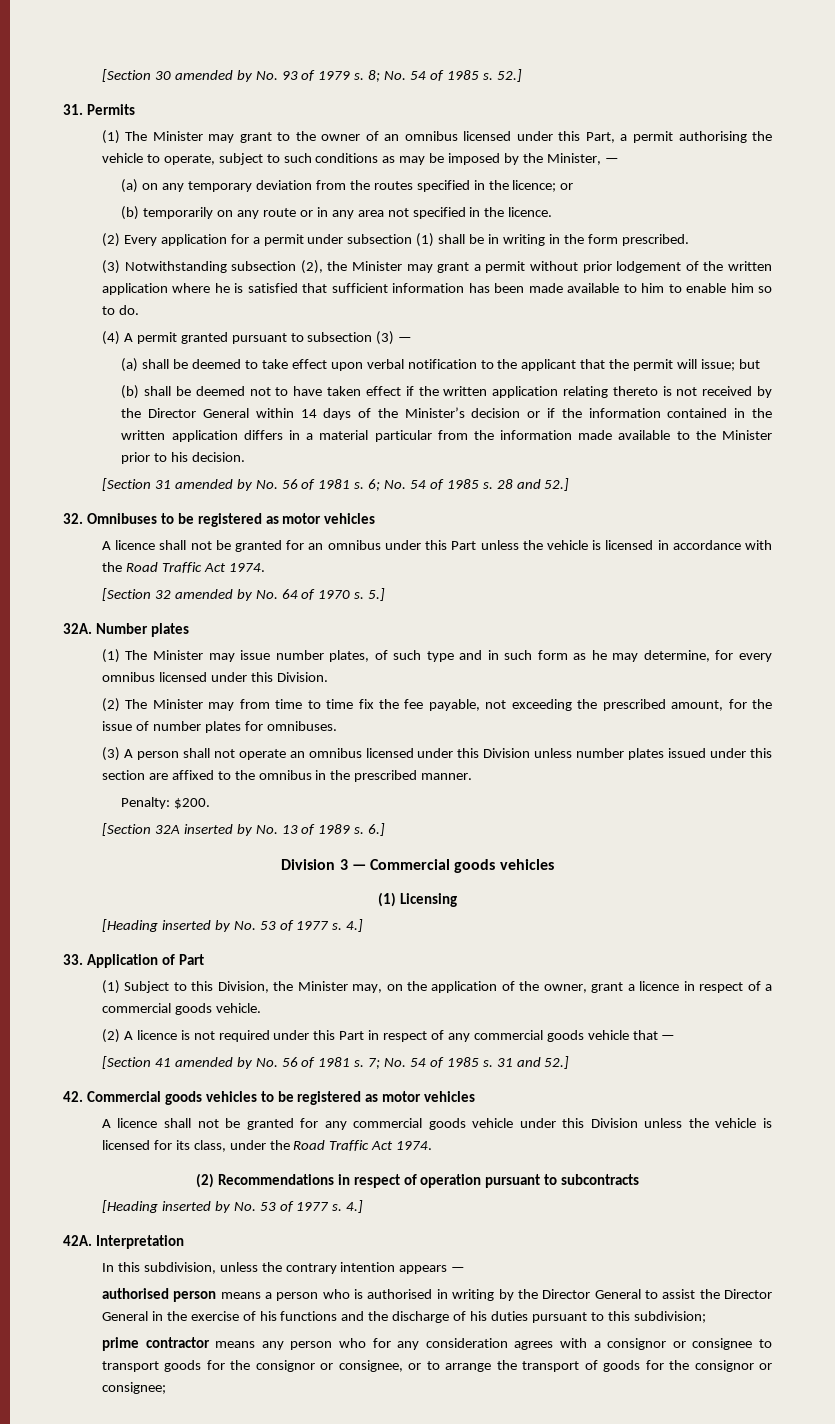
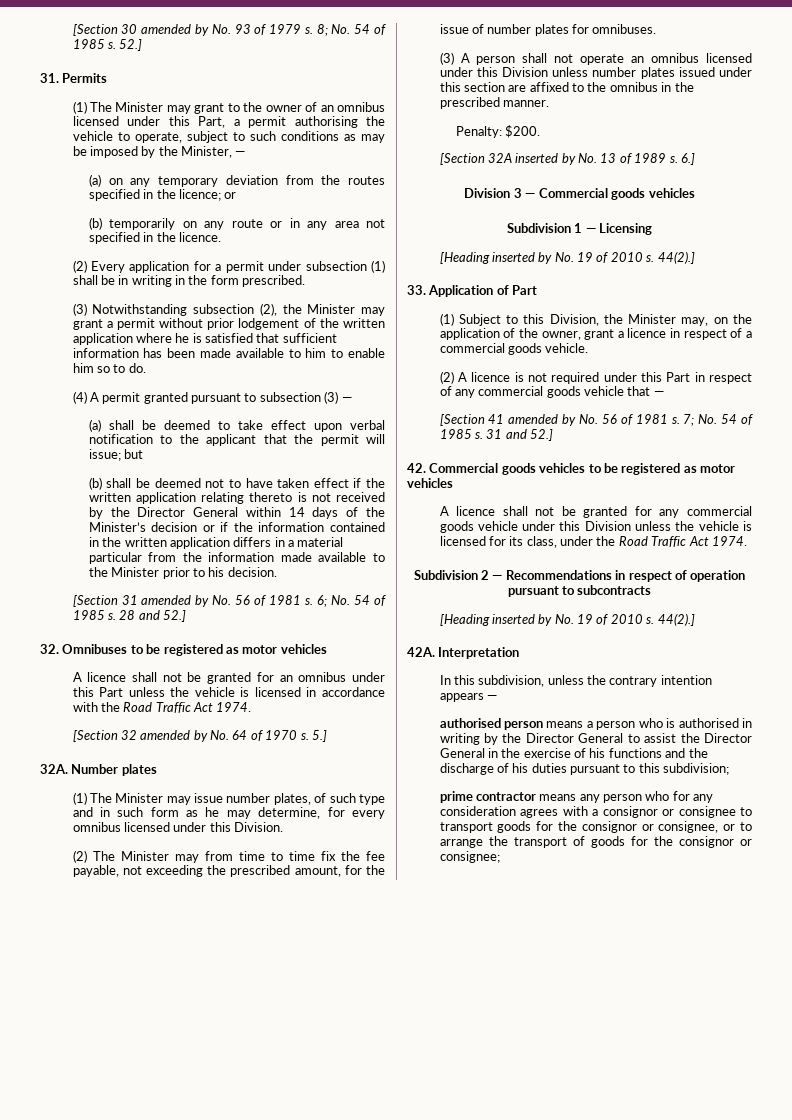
[378,892,397,907] (1) -> [506,223,596,233] Subdivision 1 —
[259,919,364,932] 53 of 1977 s. 4.] -> [577,251,695,264] 19 of 2010 s. 44(2).]
[195,1173,214,1188] (2) -> [413,570,503,580] Subdivision 2 —
[259,1200,364,1213] 53 of 1977 s. 4.] -> [577,613,695,626] 19 of 2010 s. 44(2).]

